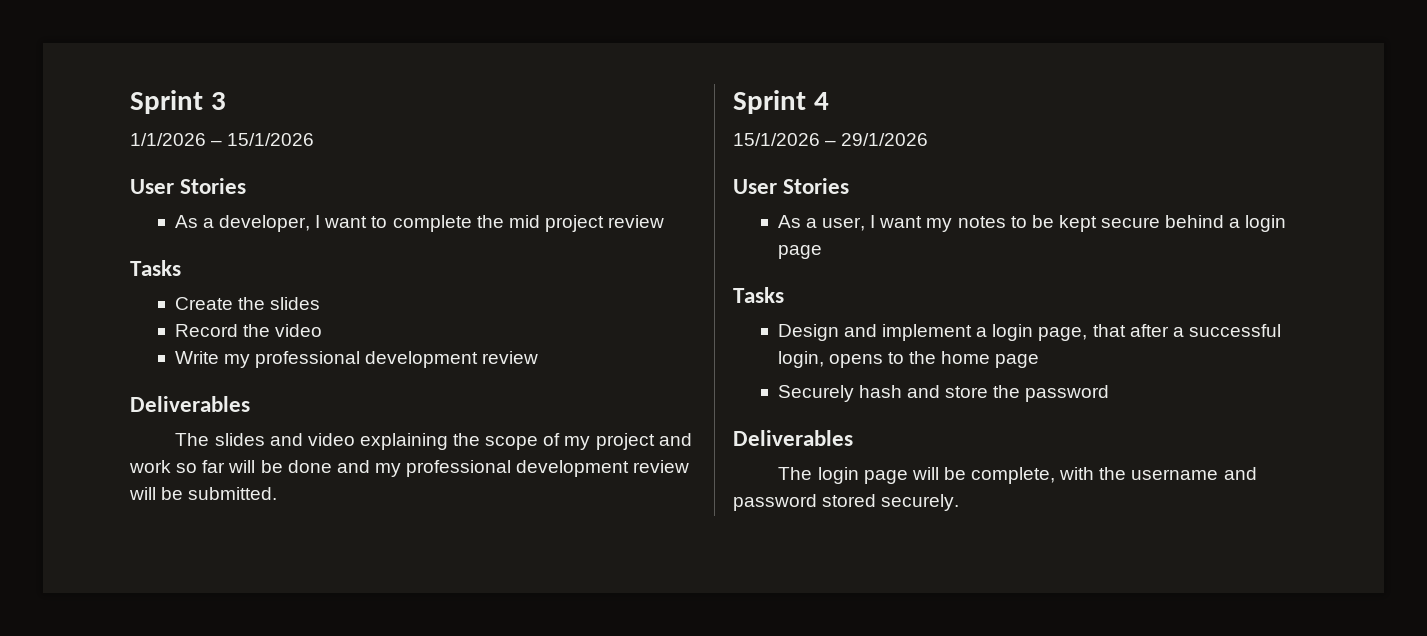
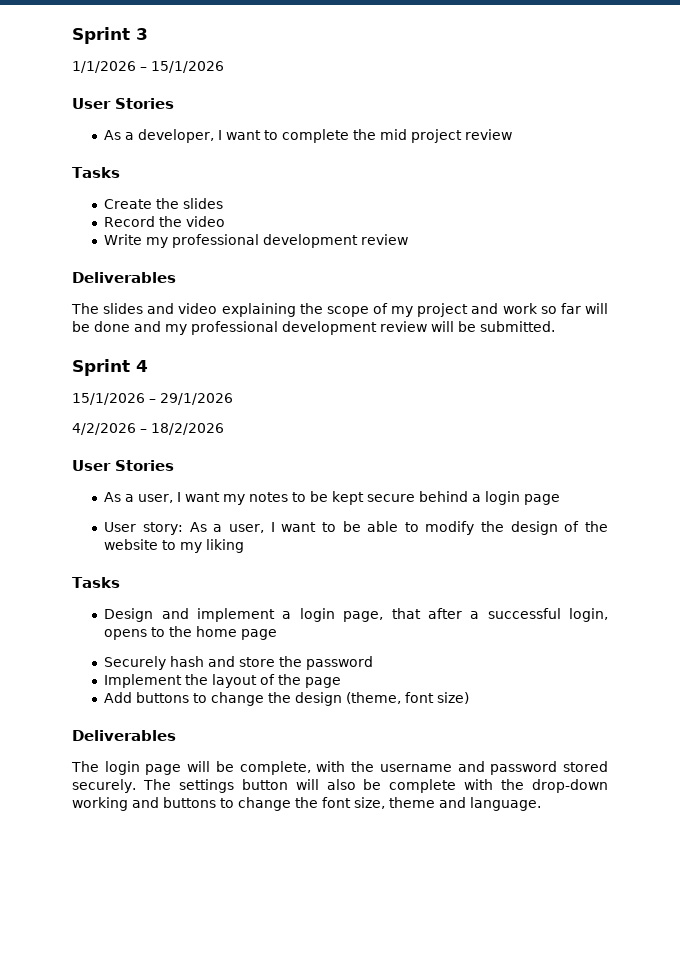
(929, 139) none -> [72,423,224,435] // 4/2/2026 – 18/2/2026
(822, 252) none -> [104,521,608,535] [104,539,245,553] // User story: As a user, I want to be able to modify the design of the website to my liking
(1110, 393) none -> [104,674,342,688] [104,692,470,706] // Implement the layout of the page // Add buttons to change the design (theme, font size)
(960, 502) none -> [142,779,608,793] [72,797,541,811] The settings button will also be complete with the drop-down working and buttons to change the font size, theme and language.

